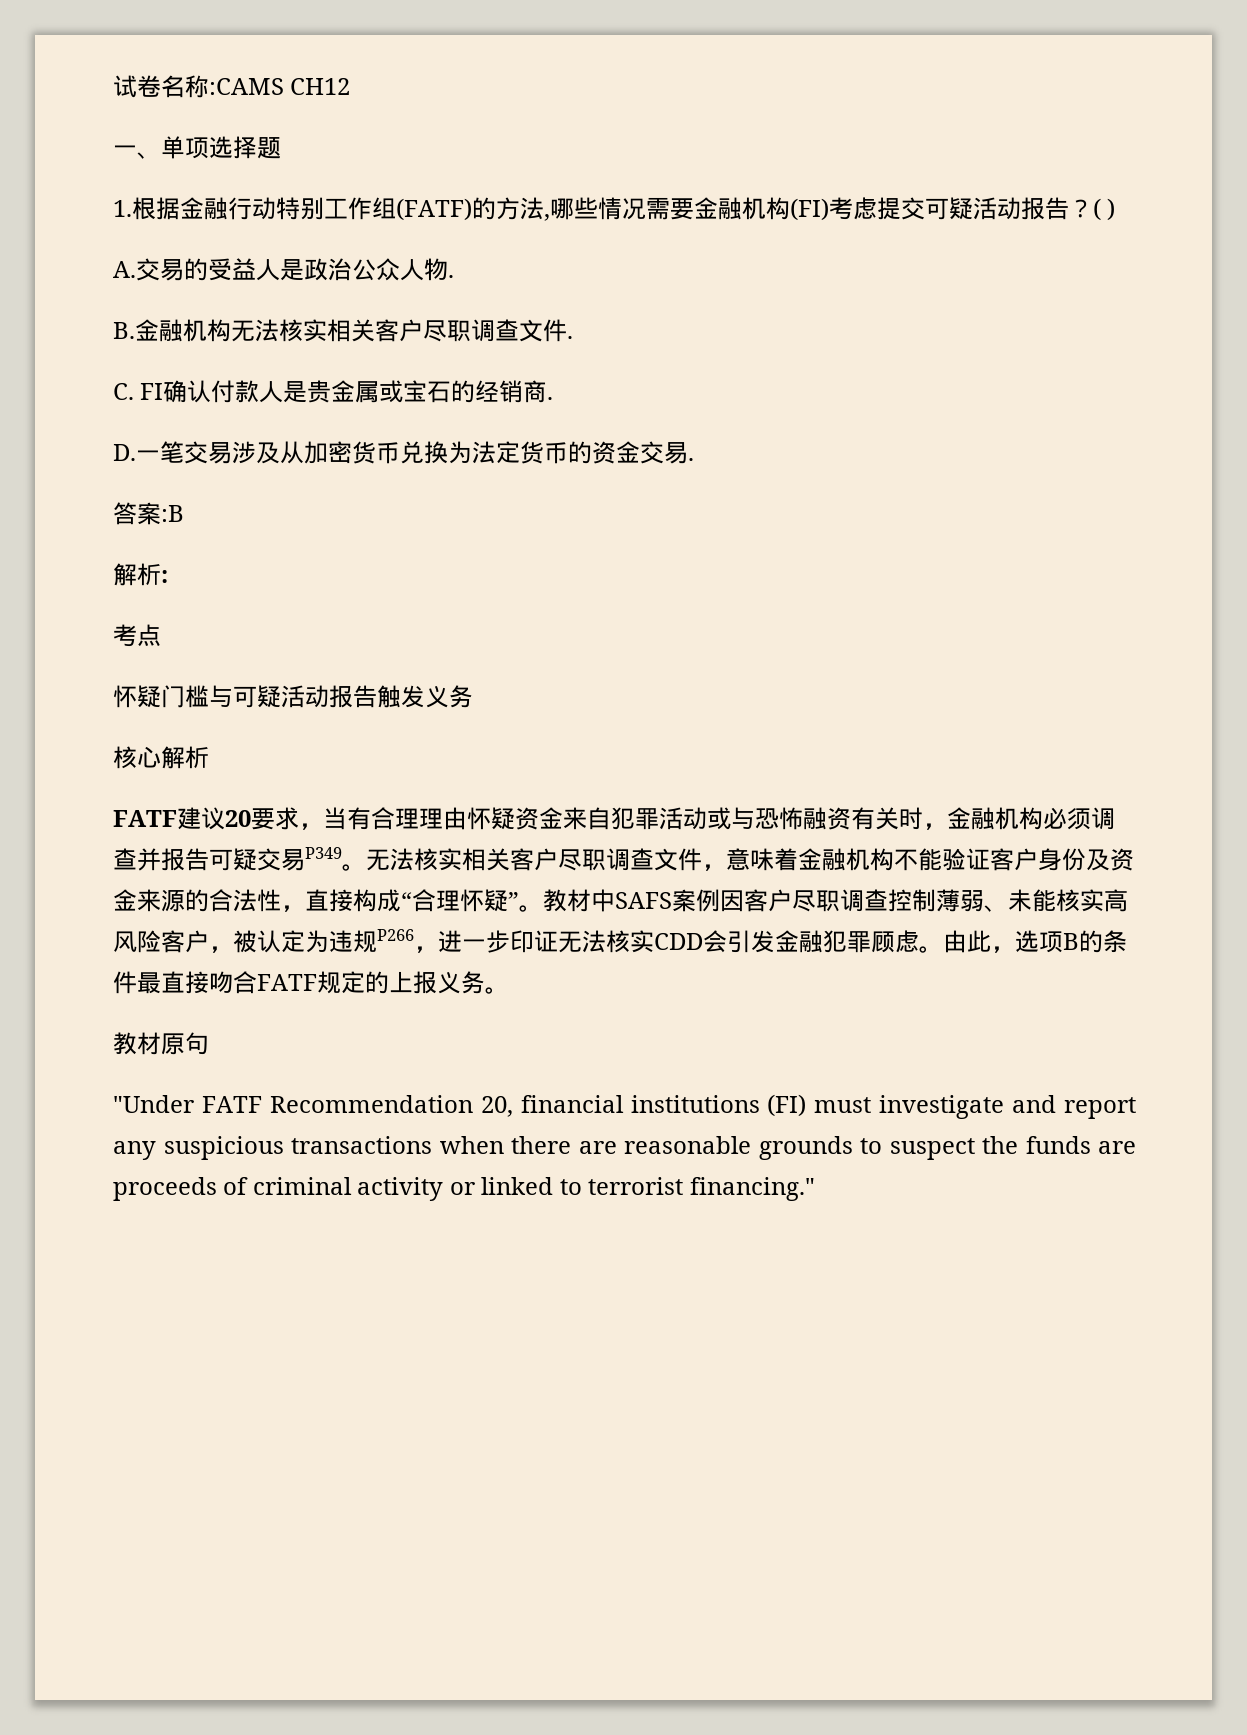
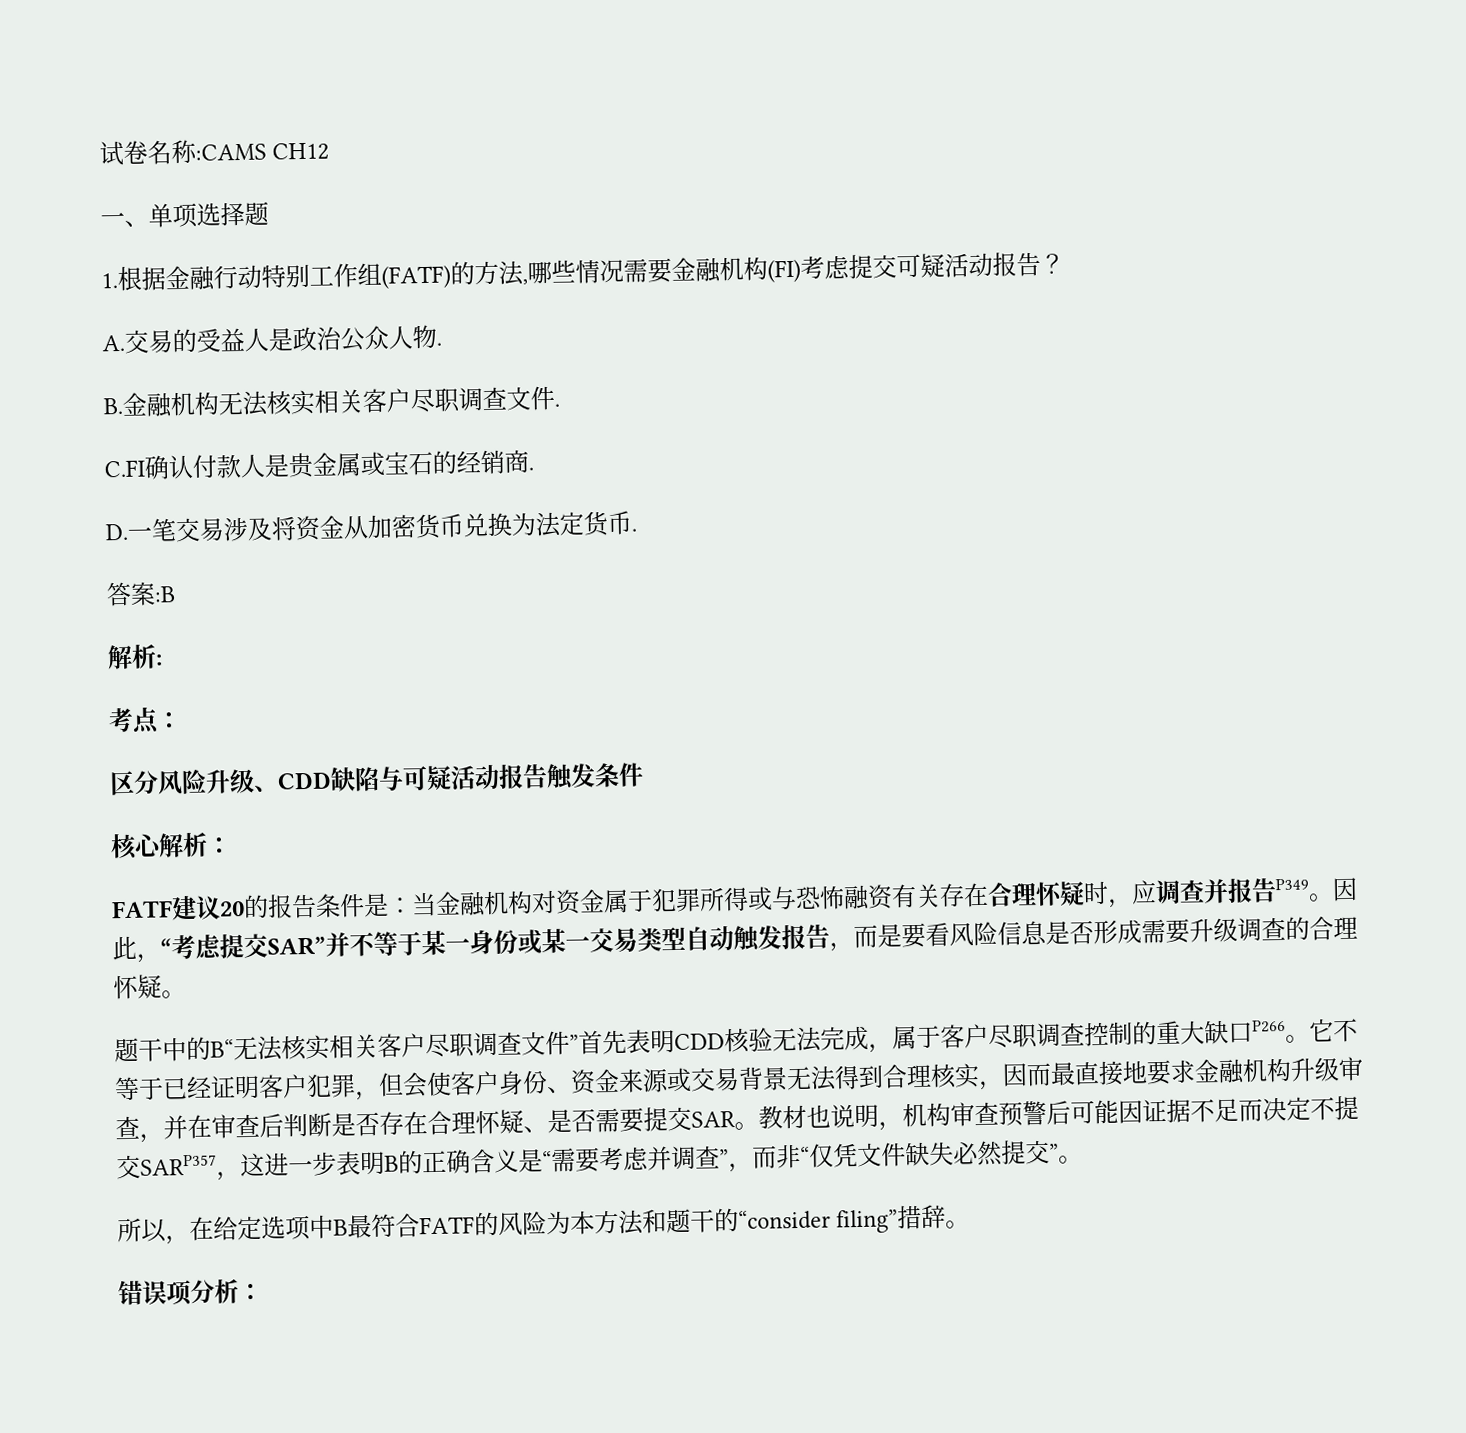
[1093,198,1116,221] ( ) -> (1065, 263) none
[113,383,164,400] C. FI -> [104,459,145,478] C.FI
(280, 453) none -> [271,515,345,542] 将资金
[568,441,688,464] 的资金交易 -> (633, 523) none
[113,685,209,708] // 怀疑门槛 -> [156,712,182,729] [109,766,380,796] ： // 区分风险升级、CDD缺陷
[425,685,473,708] 义务 -> [594,762,644,788] 条件
(209, 757) none -> [206,837,232,854] ：
[251,807,1115,830] [113,847,342,871] [342,848,1134,871] [113,889,1128,912] [113,929,414,953] [414,930,1127,953] [113,971,509,994] [113,1032,209,1055] [113,1094,1136,1119] [113,1136,1136,1160] [113,1177,815,1201] 要求，当有合理理由怀疑资金来自犯罪活动或与恐怖融资有关时，金融机构必须调查并报告可疑交易P349。无法核实相关客户尽职调查文件，意味着金融机构不能验证客户身份及资金来源的合法性，直接构成“合理怀疑”。教材中SAFS案例因客户尽职调查控制薄弱、未能核实高风险客户，被认定为违规P266，进一步印证无法核实CDD会引发金融犯罪顾虑。由此，选项B的条件最直接吻合FATF规定的上报义务。 // 教材原句 // "Under FATF Recommendation 20, financial institutions (FI) must investigate and report any suspicious transactions when there are reasonable grounds to suspect the funds are proceeds of criminal activity or linked to terrorist financing." -> [243,878,1309,920] [1308,877,1358,902] [112,916,1358,963] [113,974,186,1000] [114,1019,1286,1063] [1285,1018,1358,1043] [114,1056,1364,1101] [115,1095,1359,1143] [116,1139,1083,1181] [117,1204,971,1245] [118,1278,263,1306] 的报告条件是：当金融机构对资金属于犯罪所得或与恐怖融资有关存在合理怀疑时，应调查并报告P349。因此，“考虑提交SAR”并不等于某一身份或某一交易类型自动触发报告，而是要看风险信息是否形成需要升级调查的合理怀疑。 // 题干中的B“无法核实相关客户尽职调查文件”首先表明CDD核验无法完成，属于客户尽职调查控制的重大缺口P266。它不等于已经证明客户犯罪，但会使客户身份、资金来源或交易背景无法得到合理核实，因而最直接地要求金融机构升级审查，并在审查后判断是否存在合理怀疑、是否需要提交SAR。教材也说明，机构审查预警后可能因证据不足而决定不提交SARP357，这进一步表明B的正确含义是“需要考虑并调查”，而非“仅凭文件缺失必然提交”。 // 所以，在给定选项中B最符合FATF的风险为本方法和题干的“consider filing”措辞。 // 错误项分析：

